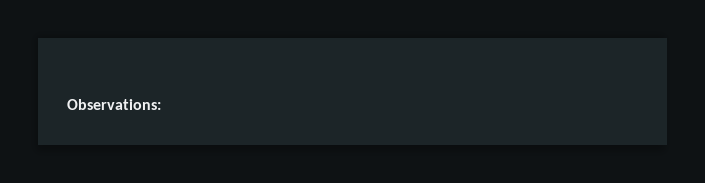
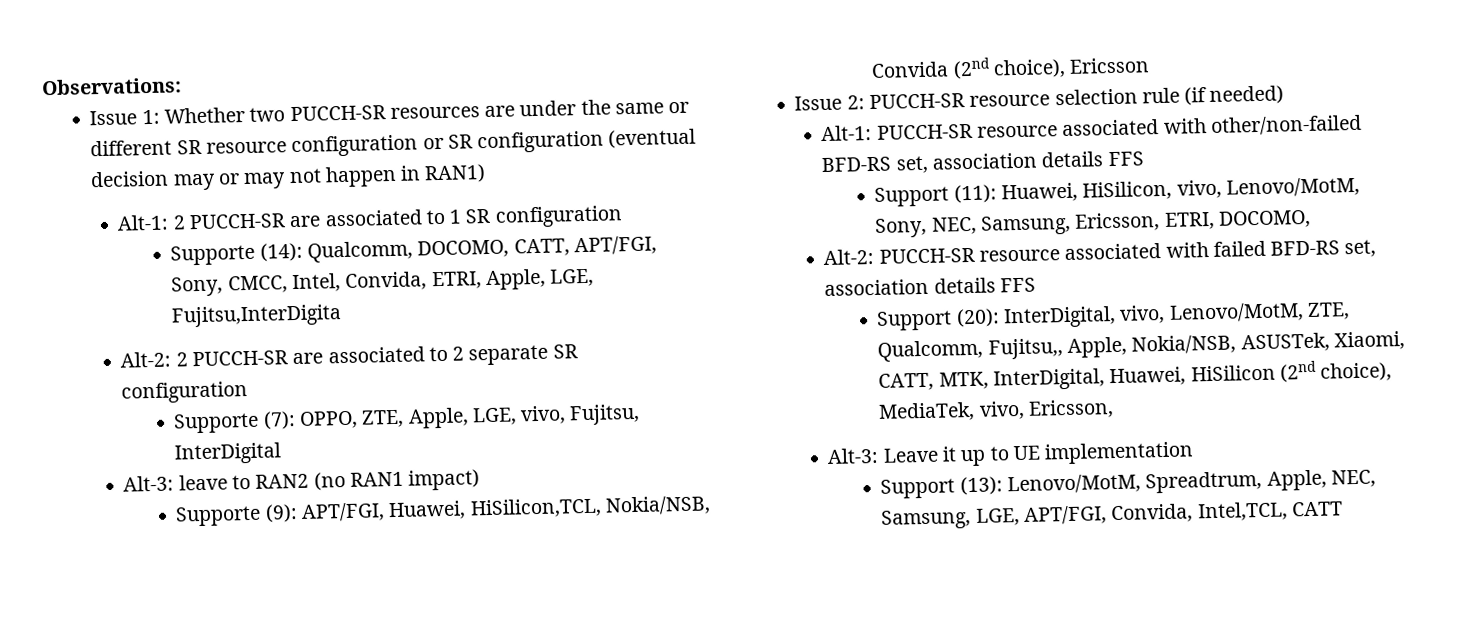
(161, 104) none -> [89,99,690,126] [90,128,697,158] [90,164,487,191] [117,205,623,231] [170,235,657,266] [171,268,595,297] [171,304,343,328] [120,344,578,368] [121,380,249,404] [173,403,641,434] [174,442,282,465] [123,469,481,492] [175,495,711,527] [871,57,1151,80] [794,85,1285,111] [821,114,1362,142] [821,151,1144,174] [874,176,1360,207] [875,209,1311,238] [823,239,1377,266] [824,277,1036,297] [876,302,1350,331] [877,330,1405,362] [878,360,1393,391] [878,399,1114,422] [827,441,1195,467] [880,469,1376,499] [881,501,1343,530] // Issue 1: Whether two PUCCH-SR resources are under the same or different SR resource configuration or SR configuration (eventual decision may or may not happen in RAN1) // Alt-1: 2 PUCCH-SR are associated to 1 SR configuration // Supporte (14): Qualcomm, DOCOMO, CATT, APT/FGI, Sony, CMCC, Intel, Convida, ETRI, Apple, LGE, Fujitsu,InterDigita // Alt-2: 2 PUCCH-SR are associated to 2 separate SR configuration // Supporte (7): OPPO, ZTE, Apple, LGE, vivo, Fujitsu, InterDigital // Alt-3: leave to RAN2 (no RAN1 impact) // Supporte (9): APT/FGI, Huawei, HiSilicon,TCL, Nokia/NSB, Convida (2nd choice), Ericsson // Issue 2: PUCCH-SR resource selection rule (if needed) // Alt-1: PUCCH-SR resource associated with other/non-failed BFD-RS set, association details FFS // Support (11): Huawei, HiSilicon, vivo, Lenovo/MotM, Sony, NEC, Samsung, Ericsson, ETRI, DOCOMO, // Alt-2: PUCCH-SR resource associated with failed BFD-RS set, association details FFS // Support (20): InterDigital, vivo, Lenovo/MotM, ZTE, Qualcomm, Fujitsu,, Apple, Nokia/NSB, ASUSTek, Xiaomi, CATT, MTK, InterDigital, Huawei, HiSilicon (2nd choice), MediaTek, vivo, Ericsson, // Alt-3: Leave it up to UE implementation // Support (13): Lenovo/MotM, Spreadtrum, Apple, NEC, Samsung, LGE, APT/FGI, Convida, Intel,TCL, CATT

